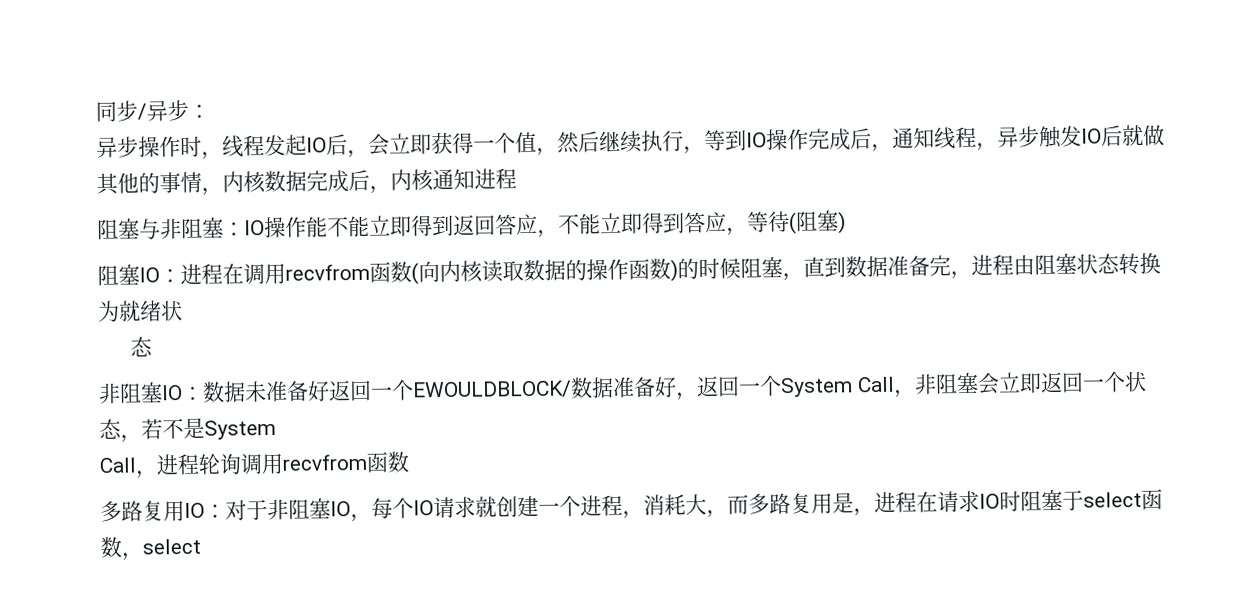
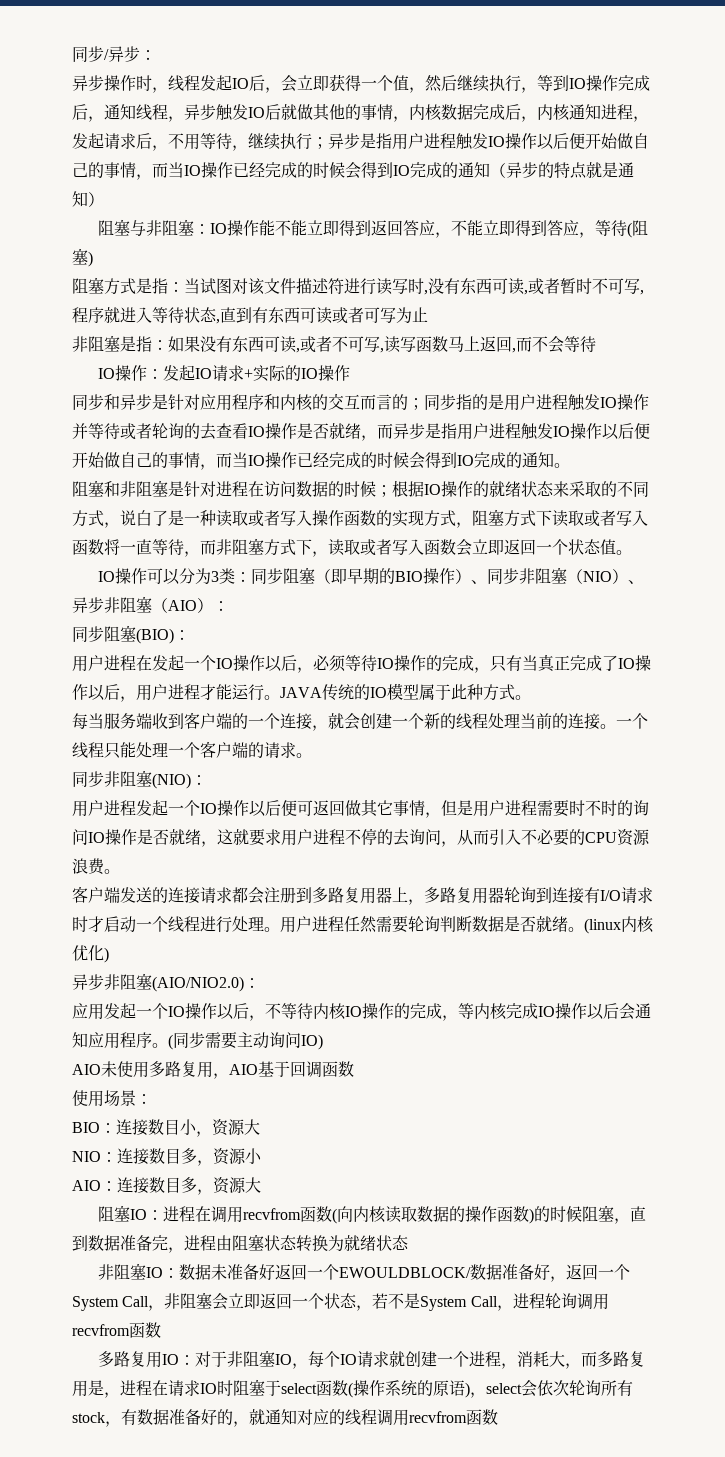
(517, 179) none -> [633,116,649,122] [72,133,649,151] [72,162,634,180] [72,191,104,207] ，发起请求后，不用等待，继续执行；异步是指用户进程触发IO操作以后便开始做自己的事情，而当IO操作已经完成的时候会得到IO完成的通知（异步的特点就是通知）
(846, 222) none -> [72,277,644,295] [72,307,428,324] [72,335,596,353] [98,365,351,382] [72,393,649,411] [72,423,650,441] [72,452,570,470] [72,480,649,497] [72,509,648,528] [72,538,632,557] [98,567,645,585] [72,596,229,613] [72,625,190,644] [72,654,651,673] [72,683,531,702] [72,712,648,731] [72,741,312,759] [72,770,207,789] [72,800,649,818] [72,828,650,847] [72,858,120,875] [72,886,653,905] [72,916,654,934] [72,945,109,963] [72,973,260,992] [72,1003,651,1021] [72,1032,323,1050] [72,1061,354,1079] [72,1090,152,1107] [72,1119,260,1137] [72,1148,262,1166] [72,1177,261,1195] // 阻塞方式是指：当试图对该文件描述符进行读写时,没有东西可读,或者暂时不可写,程序就进入等待状态,直到有东西可读或者可写为止 // 非阻塞是指：如果没有东西可读,或者不可写,读写函数马上返回,而不会等待 // IO操作：发起IO请求+实际的IO操作 // 同步和异步是针对应用程序和内核的交互而言的；同步指的是用户进程触发IO操作并等待或者轮询的去查看IO操作是否就绪，而异步是指用户进程触发IO操作以后便开始做自己的事情，而当IO操作已经完成的时候会得到IO完成的通知。 // 阻塞和非阻塞是针对进程在访问数据的时候；根据IO操作的就绪状态来采取的不同方式，说白了是一种读取或者写入操作函数的实现方式，阻塞方式下读取或者写入函数将一直等待，而非阻塞方式下，读取或者写入函数会立即返回一个状态值。 // IO操作可以分为3类：同步阻塞（即早期的BIO操作）、同步非阻塞（NIO）、异步非阻塞（AIO）： // 同步阻塞(BIO)： // 用户进程在发起一个IO操作以后，必须等待IO操作的完成，只有当真正完成了IO操作以后，用户进程才能运行。JAVA传统的IO模型属于此种方式。 // 每当服务端收到客户端的一个连接，就会创建一个新的线程处理当前的连接。一个线程只能处理一个客户端的请求。 // 同步非阻塞(NIO)： // 用户进程发起一个IO操作以后便可返回做其它事情，但是用户进程需要时不时的询问IO操作是否就绪，这就要求用户进程不停的去询问，从而引入不必要的CPU资源浪费。 // 客户端发送的连接请求都会注册到多路复用器上，多路复用器轮询到连接有I/O请求时才启动一个线程进行处理。用户进程任然需要轮询判断数据是否就绪。(linux内核优化) // 异步非阻塞(AIO/NIO2.0)： // 应用发起一个IO操作以后，不等待内核IO操作的完成，等内核完成IO操作以后会通知应用程序。(同步需要主动询问IO) // AIO未使用多路复用，AIO基于回调函数 // 使用场景： // BIO：连接数目小，资源大 // NIO：连接数目多，资源小 // AIO：连接数目多，资源大
(183, 311) // -> (392, 1243) none
(276, 429) // -> (468, 1303) none
[121,538,201,561] ，select -> [348,1380,633,1398] [72,1409,498,1427] (操作系统的原语)，select会依次轮询所有stock，有数据准备好的，就通知对应的线程调用recvfrom函数

